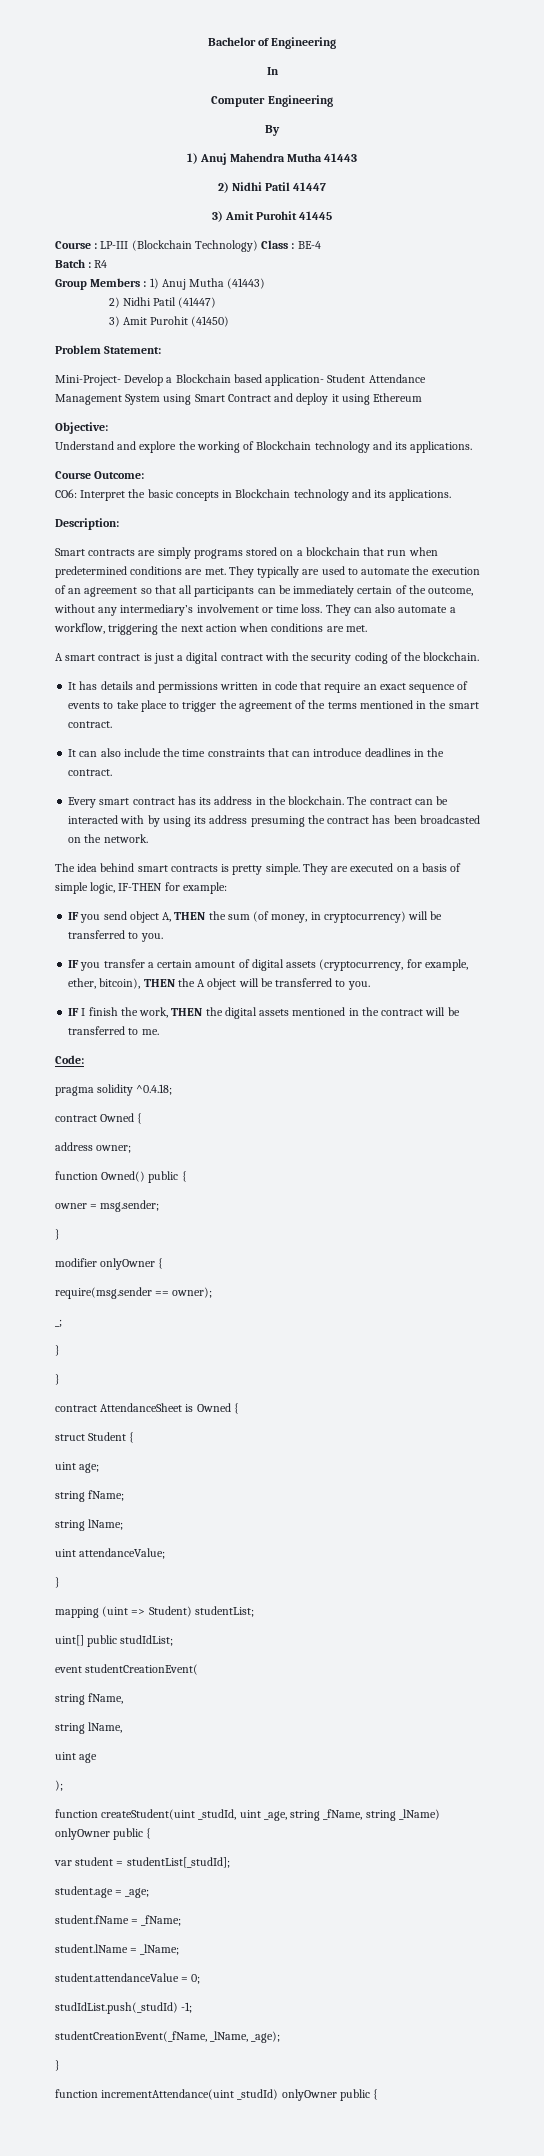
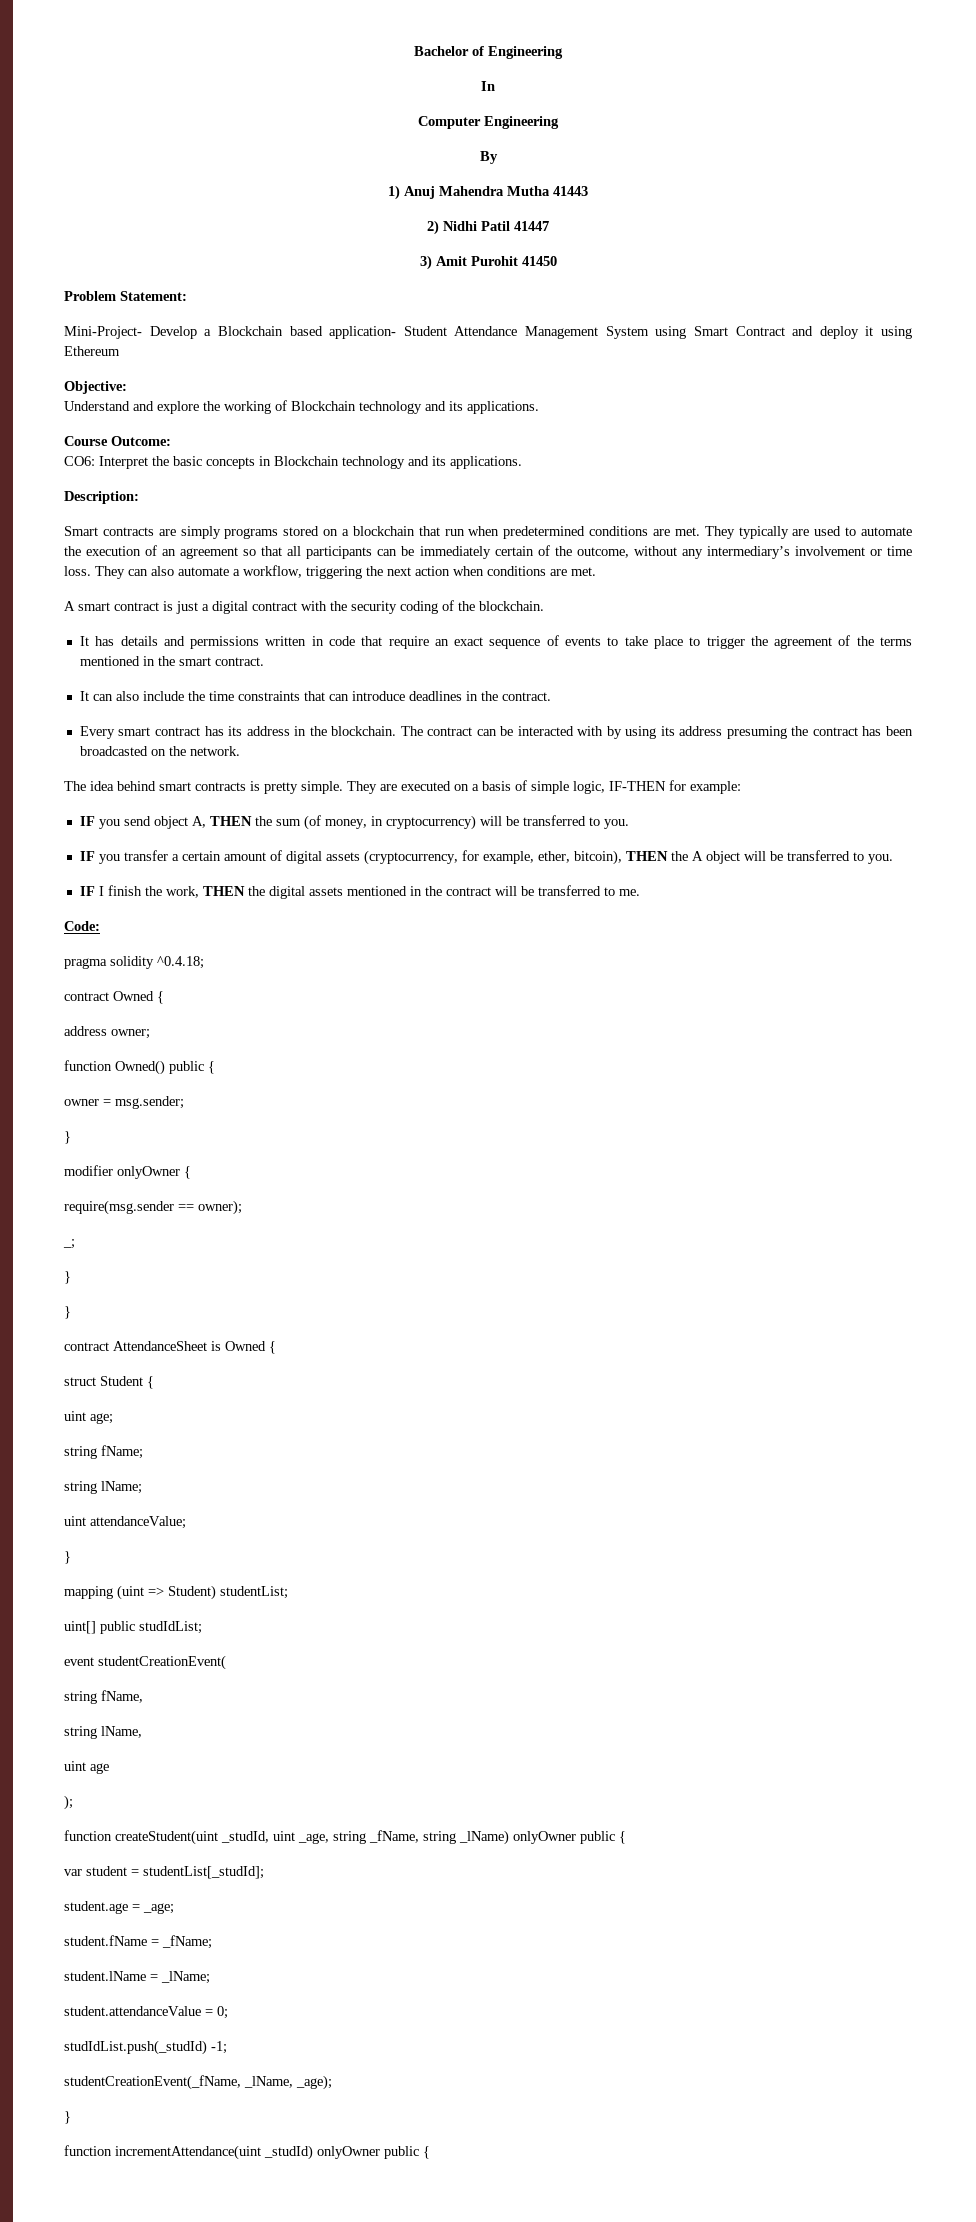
[299,211,333,220] [55,240,321,252] [55,259,108,268] [55,278,266,290] [108,297,217,308] [108,316,230,327] 41445 // Course : LP-III (Blockchain Technology) Class : BE-4 // Batch : R4 // Group Members : 1) Anuj Mutha (41443) // 2) Nidhi Patil (41447) // 3) Amit Purohit (41450) -> [521,256,557,266] 41450

